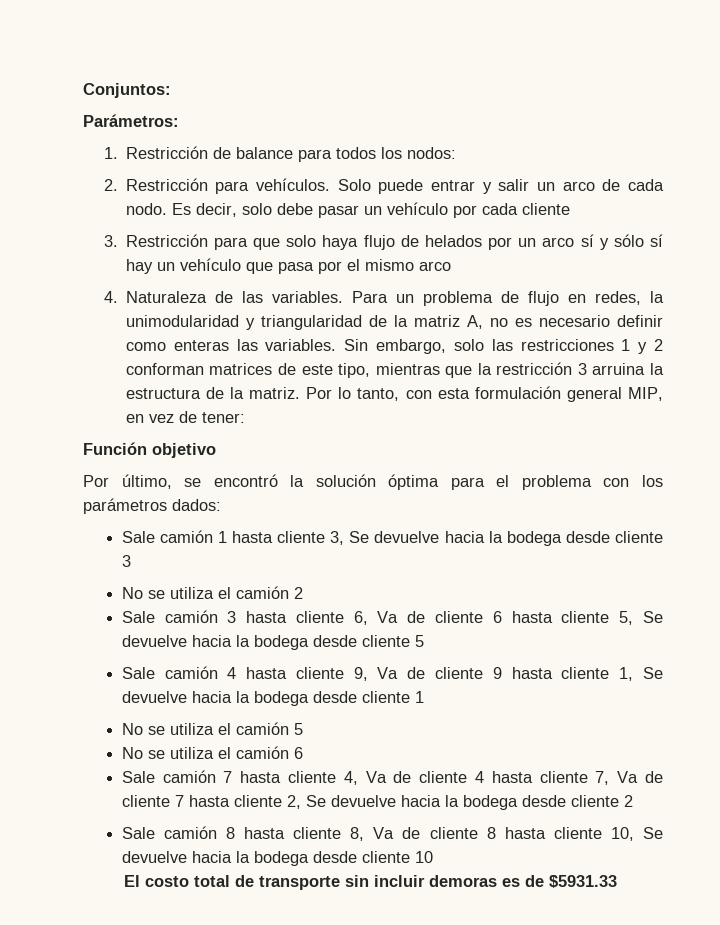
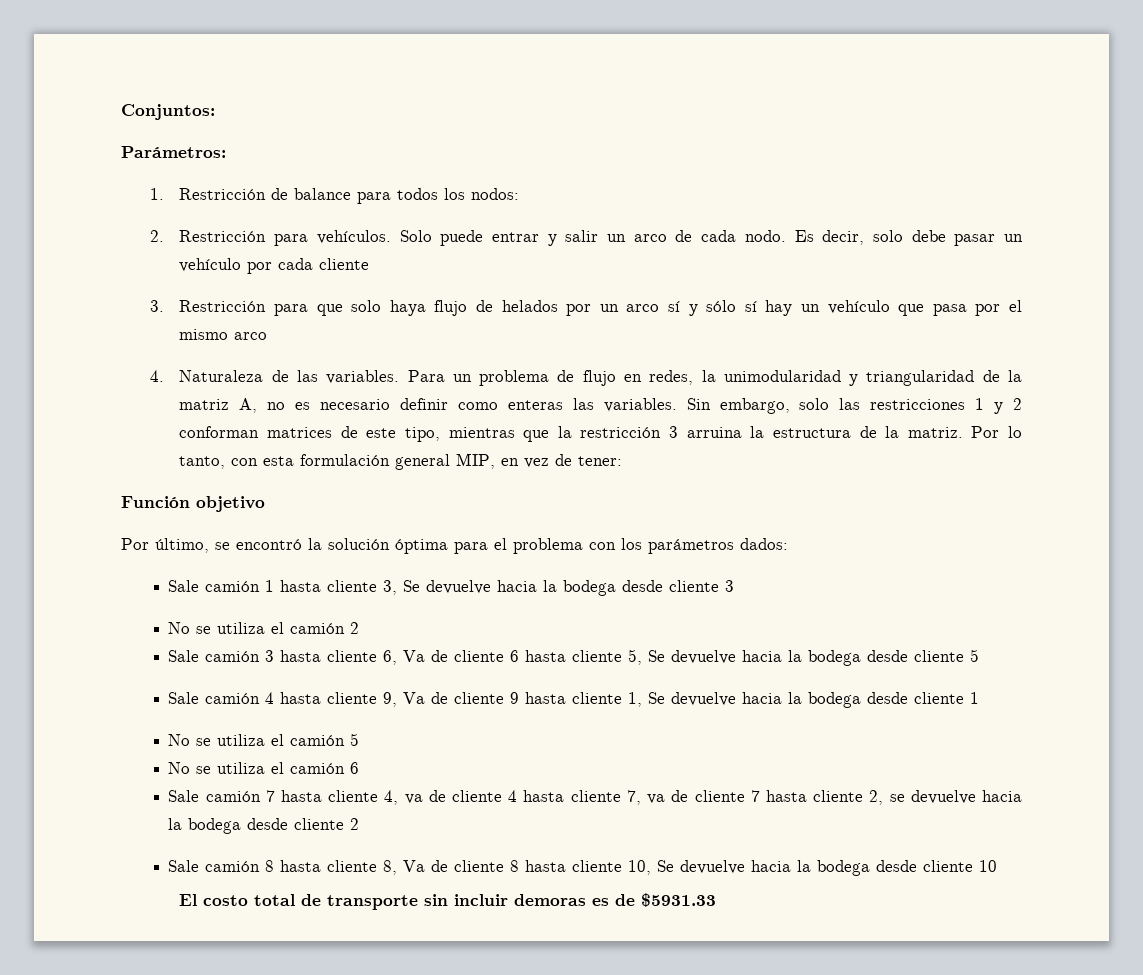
[365,771,387,783] Va -> [404,794,423,804] va
[617,771,639,783] Va -> [647,794,666,804] va
[305,795,326,807] Se -> [889,794,905,802] se

